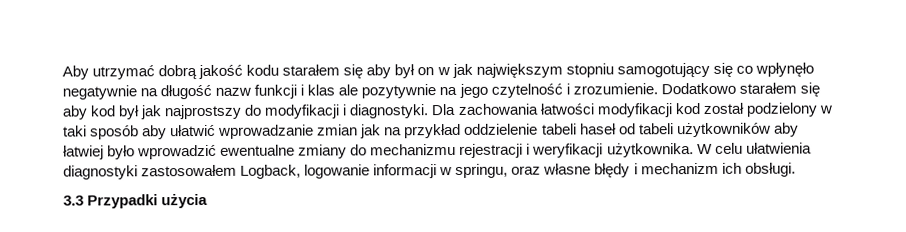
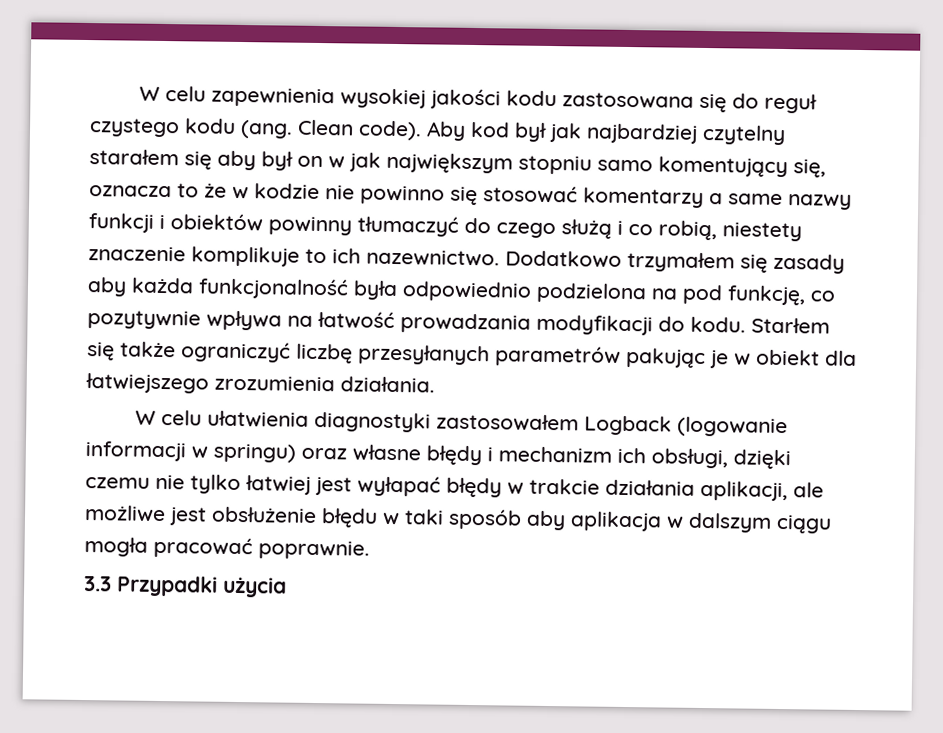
[62,64,280,80] Aby utrzymać dobrą jakość kodu -> [139,86,818,114] [89,118,786,146] W celu zapewnienia wysokiej jakości kodu zastosowana się do reguł czystego kodu (ang. Clean code). Aby kod był jak najbardziej czytelny
[616,62,814,78] [62,82,820,100] [62,102,832,120] [63,122,799,140] [63,143,694,160] samogotujący się co wpłynęło negatywnie na długość nazw funkcji i klas ale pozytywnie na jego czytelność i zrozumienie. Dodatkowo starałem się aby kod był jak najprostszy do modyfikacji i diagnostyki. Dla zachowania łatwości modyfikacji kod został podzielony w taki sposób aby ułatwić wprowadzanie zmian jak na przykład oddzielenie tabeli haseł od tabeli użytkowników aby łatwiej było wprowadzić ewentualne zmiany do mechanizmu rejestracji i weryfikacji użytkownika. -> [597,156,826,178] [89,183,852,210] [88,213,802,242] [88,246,845,274] [87,277,836,306] [87,310,830,336] [87,341,857,369] [85,373,435,394] samo komentujący się, oznacza to że w kodzie nie powinno się stosować komentarzy a same nazwy funkcji i obiektów powinny tłumaczyć do czego służą i co robią, niestety znaczenie komplikuje to ich nazewnictwo. Dodatkowo trzymałem się zasady aby każda funkcjonalność była odpowiednio podzielona na pod funkcję, co pozytywnie wpływa na łatwość prowadzania modyfikacji do kodu. Starłem się także ograniczyć liczbę przesyłanych parametrów pakując je w obiekt dla łatwiejszego zrozumienia działania. //
[240,164,371,179] Logback, logowanie -> [584,415,789,438] Logback (logowanie
[455,163,509,178] springu, -> [213,443,296,463] springu)
[744,162,796,177] obsługi. -> [651,448,791,470] [85,474,824,502] [84,505,832,534] [84,536,370,560] obsługi, dzięki czemu nie tylko łatwiej jest wyłapać błędy w trakcie działania aplikacji, ale możliwe jest obsłużenie błędu w taki sposób aby aplikacja w dalszym ciągu mogła pracować poprawnie.

